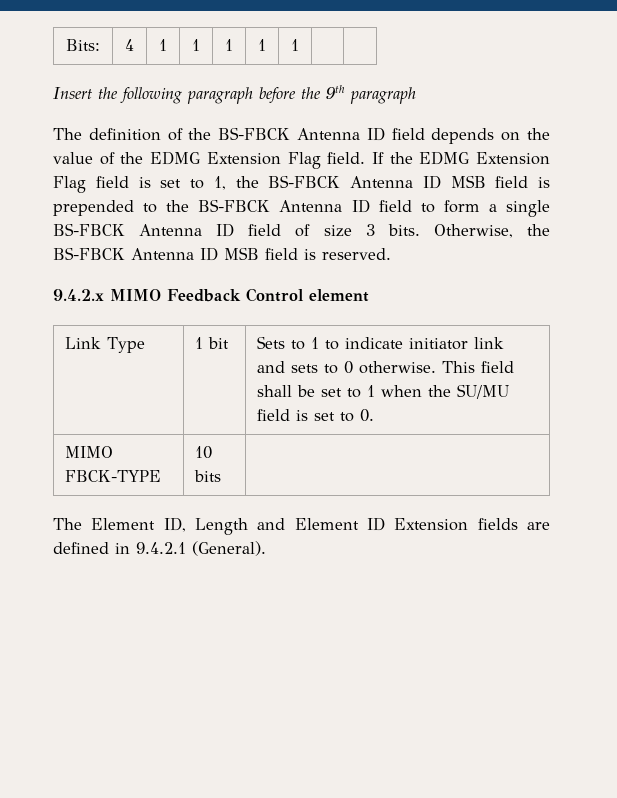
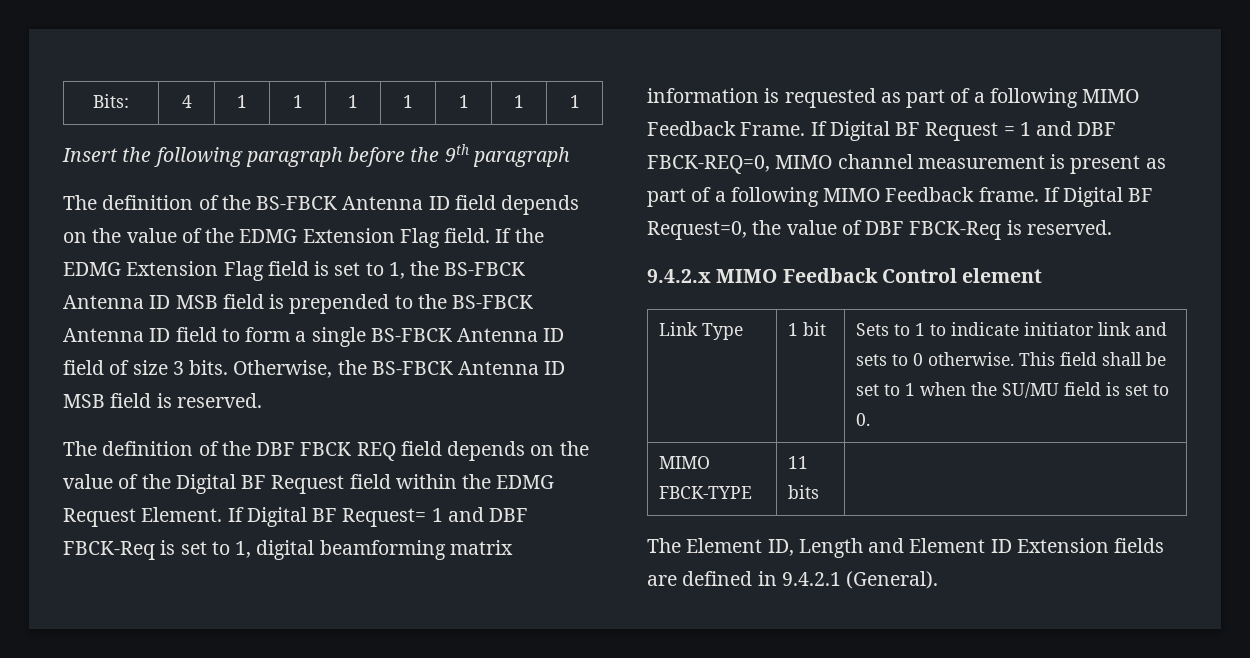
(299, 45) | -> [514,95,524,108] [569,95,580,108] 1 | 1
(391, 254) none -> [63,441,589,461] [63,474,555,494] [63,507,529,527] [63,540,513,560] [647,88,1140,108] [647,121,1117,141] [647,154,1166,174] [647,187,1154,207] [647,220,1112,240] // The definition of the DBF FBCK REQ field depends on the value of the Digital BF Request field within the EDMG Request Element. If Digital BF Request= 1 and DBF FBCK-Req is set to 1, digital beamforming matrix information is requested as part of a following MIMO Feedback Frame. If Digital BF Request = 1 and DBF FBCK-REQ=0, MIMO channel measurement is present as part of a following MIMO Feedback frame. If Digital BF Request=0, the value of DBF FBCK-Req is reserved.
[195,446,213,459] 10 -> [788,456,809,469] 11

